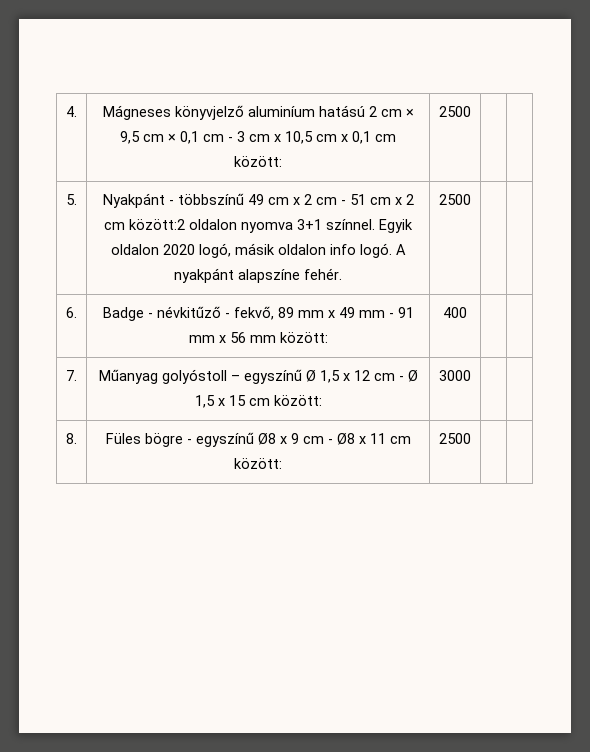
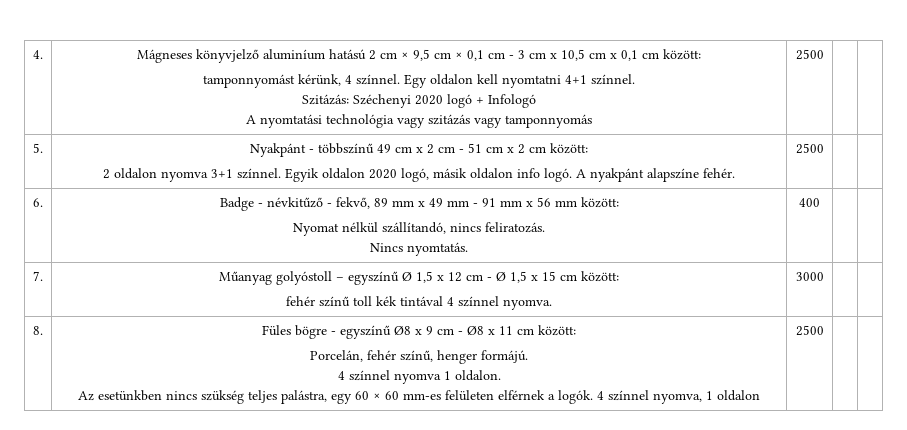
(282, 161) none -> [202,74,635,88] [302,94,536,108] [245,114,592,128] // tamponnyomást kérünk, 4 színnel. Egy oldalon kell nyomtatni 4+1 színnel. // Szitázás: Széchenyi 2020 logó + Infologó // A nyomtatási technológia vagy szitázás vagy tamponnyomás
[129,219,185,230] között:2 -> [550,143,588,154] [102,169,110,179] között: // 2
(328, 337) none -> [293,222,545,236] [370,242,468,256] // Nyomat nélkül szállítandó, nincs feliratozás. // Nincs nyomtatás.
(322, 400) none -> [286,296,552,310] // fehér színű toll kék tintával 4 színnel nyomva.
(282, 463) none -> [310,350,528,364] [337,370,501,384] [77,390,760,404] // Porcelán, fehér színű, henger formájú. // 4 színnel nyomva 1 oldalon. // Az esetünkben nincs szükség teljes palástra, egy 60 × 60 mm-es felületen elférnek a logók. 4 színnel nyomva, 1 oldalon

